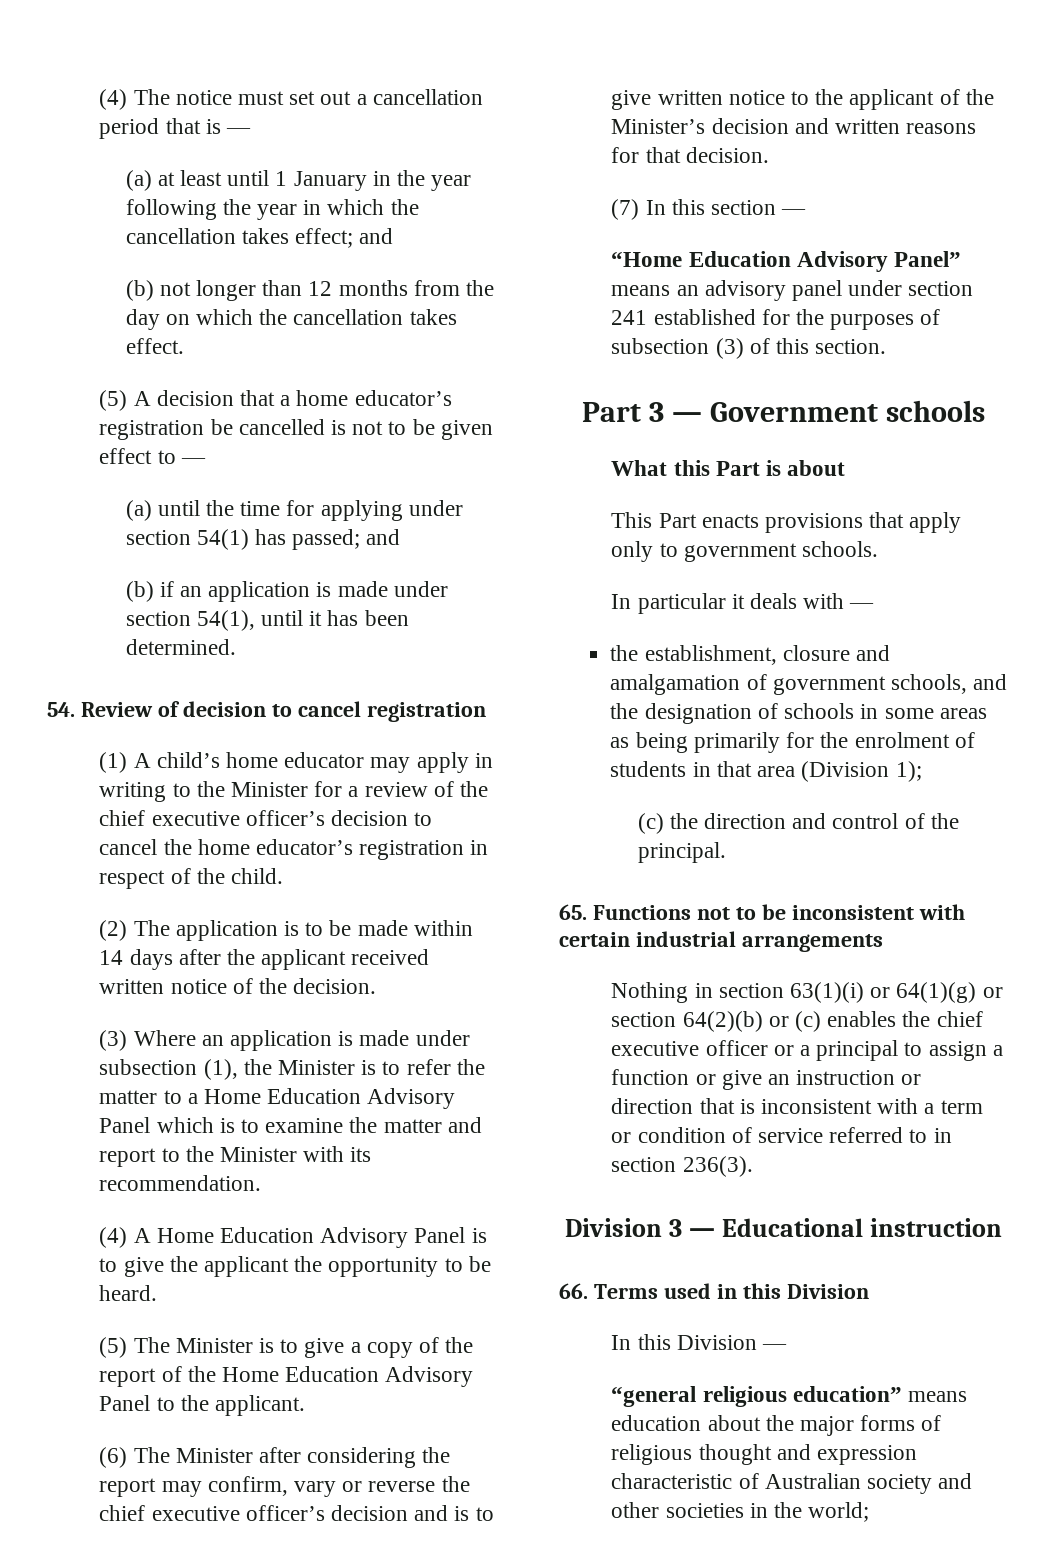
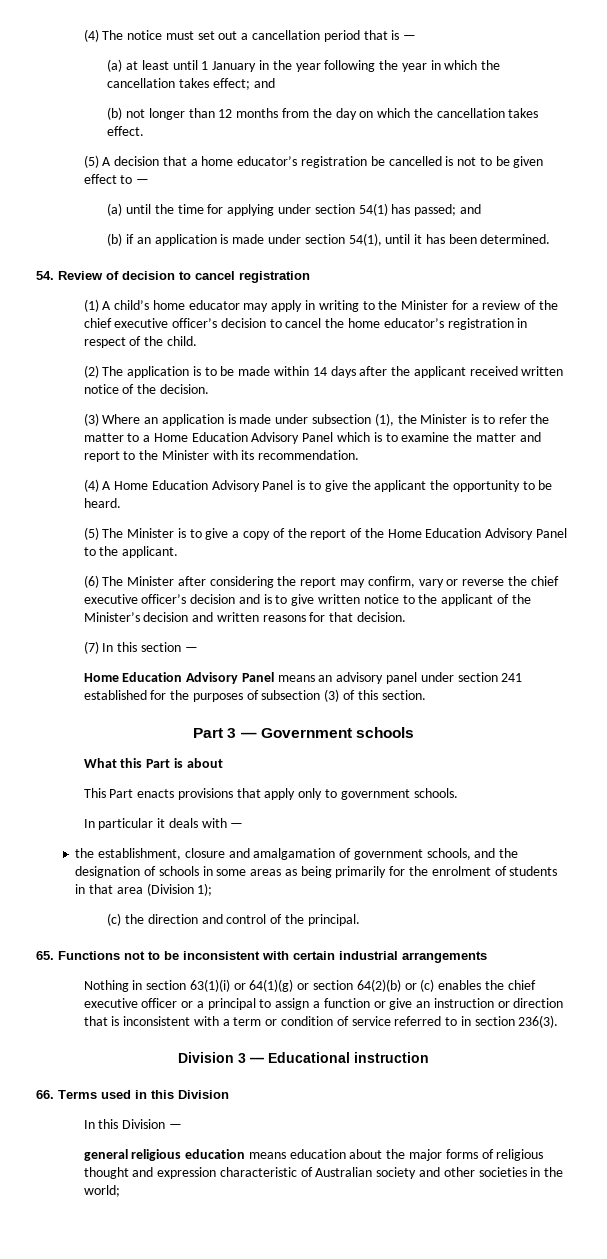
[611,251,961,272] “Home Education Advisory Panel” -> [83,672,274,684] Home Education Advisory Panel
[611,1386,902,1407] “general religious education” -> [83,1149,246,1161] general religious education

